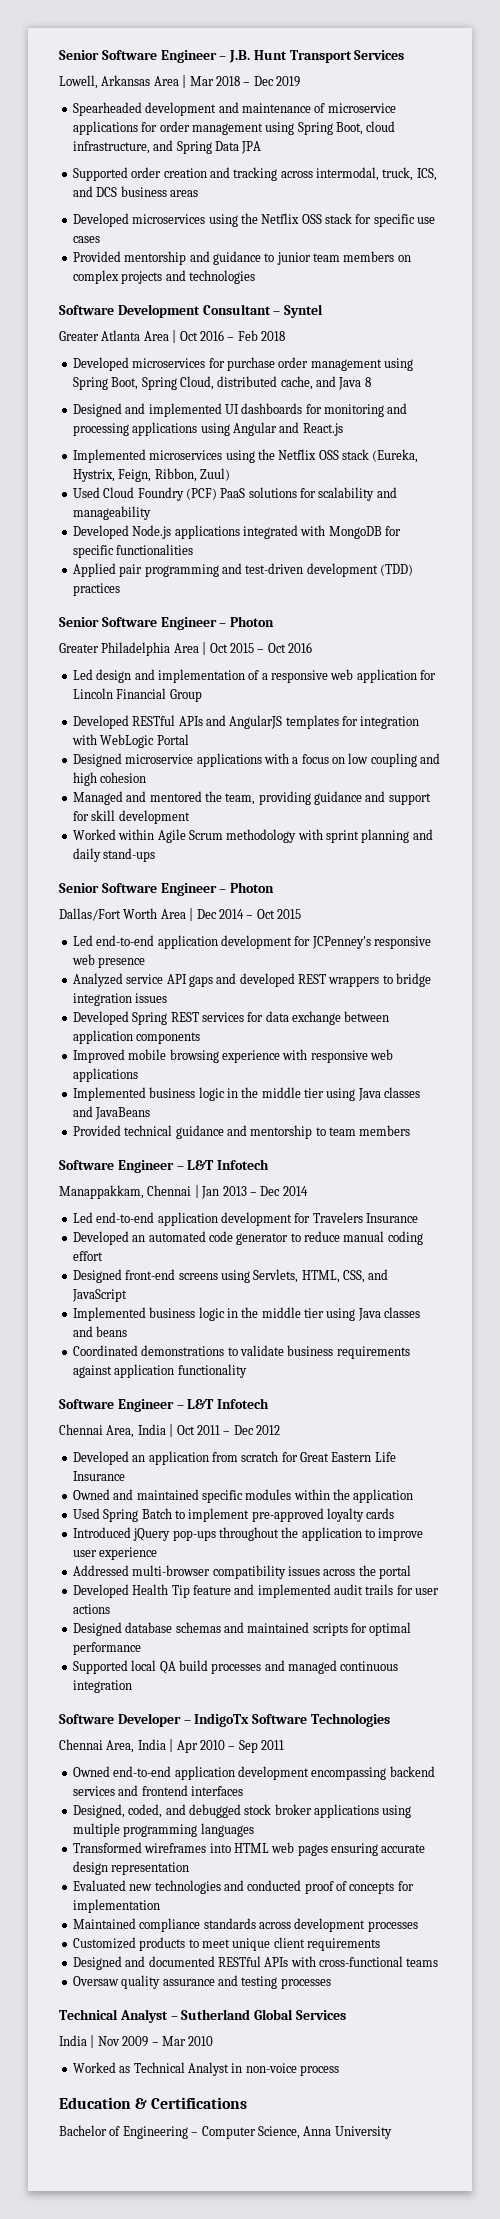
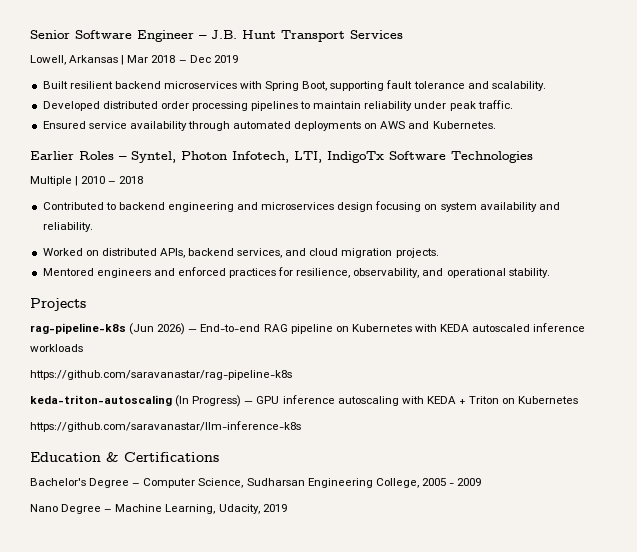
[153,76,179,86] Area -> (119, 59) none
[72,102,396,116] [72,121,396,135] [72,140,262,154] [72,167,437,181] [72,186,198,197] [72,213,436,227] [72,236,100,243] [72,251,411,265] [72,270,255,284] [59,304,324,318] [59,330,285,343] [72,357,413,371] [72,376,371,390] [72,403,408,417] [72,422,343,436] [72,449,419,463] [72,468,230,482] [72,487,397,501] [72,506,151,520] [72,525,401,539] [72,544,194,558] [72,563,413,577] [72,583,120,596] [59,616,275,630] [59,642,312,656] [72,669,437,683] [72,688,202,702] [72,715,420,729] [71,734,189,748] [72,753,441,767] [72,772,147,786] [72,791,431,805] [72,810,190,824] [72,829,433,843] [72,848,156,862] [59,882,275,896] [59,908,301,921] [72,935,431,949] [71,954,146,968] [72,973,432,987] [72,993,168,1006] [72,1011,390,1025] [72,1030,201,1044] [72,1049,393,1063] [72,1068,138,1082] [72,1087,421,1101] [72,1106,151,1120] [72,1125,411,1139] [59,1159,270,1173] [59,1185,308,1199] [72,1212,418,1226] [72,1231,423,1245] [72,1251,103,1261] [72,1269,389,1283] [71,1289,127,1302] [72,1307,421,1321] [72,1326,128,1337] [72,1345,410,1359] [72,1364,247,1378] [59,1398,270,1412] [59,1424,280,1438] [72,1451,396,1465] [72,1471,125,1481] [72,1489,414,1503] [72,1508,395,1522] [72,1527,424,1541] [72,1547,158,1560] [72,1565,411,1579] [72,1584,440,1598] [72,1604,110,1614] [72,1622,412,1636] [72,1642,141,1655] [72,1660,399,1674] [72,1680,132,1693] [59,1713,390,1727] [59,1739,284,1753] [72,1766,435,1780] [72,1785,243,1796] [72,1804,412,1818] [72,1823,254,1837] [72,1842,426,1856] [72,1861,190,1875] [72,1880,414,1894] [72,1899,160,1913] [72,1918,418,1932] [72,1937,380,1951] [72,1956,439,1970] [72,1975,331,1989] [59,2009,346,2023] [59,2035,214,2048] [72,2062,339,2076] [59,2097,248,2109] [59,2125,392,2139] Spearheaded development and maintenance of microservice applications for order management using Spring Boot, cloud infrastructure, and Spring Data JPA // Supported order creation and tracking across intermodal, truck, ICS, and DCS business areas // Developed microservices using the Netflix OSS stack for specific use cases // Provided mentorship and guidance to junior team members on complex projects and technologies // Software Development Consultant – Syntel // Greater Atlanta Area | Oct 2016 – Feb 2018 // Developed microservices for purchase order management using Spring Boot, Spring Cloud, distributed cache, and Java 8 // Designed and implemented UI dashboards for monitoring and processing applications using Angular and React.js // Implemented microservices using the Netflix OSS stack (Eureka, Hystrix, Feign, Ribbon, Zuul) // Used Cloud Foundry (PCF) PaaS solutions for scalability and manageability // Developed Node.js applications integrated with MongoDB for specific functionalities // Applied pair programming and test-driven development (TDD) practices // Senior Software Engineer – Photon // Greater Philadelphia Area | Oct 2015 – Oct 2016 // Led design and implementation of a responsive web application for Lincoln Financial Group // Developed RESTful APIs and AngularJS templates for integration with WebLogic Portal // Designed microservice applications with a focus on low coupling and high cohesion // Managed and mentored the team, providing guidance and support for skill development // Worked within Agile Scrum methodology with sprint planning and daily stand-ups // Senior Software Engineer – Photon // Dallas/Fort Worth Area | Dec 2014 – Oct 2015 // Led end-to-end application development for JCPenney's responsive web presence // Analyzed service API gaps and developed REST wrappers to bridge integration issues // Developed Spring REST services for data exchange between application components // Improved mobile browsing experience with responsive web applications // Implemented business logic in the middle tier using Java classes and JavaBeans // Provided technical guidance and mentorship to team members // Software Engineer – L&T Infotech // Manappakkam, Chennai | Jan 2013 – Dec 2014 // Led end-to-end application development for Travelers Insurance // Developed an automated code generator to reduce manual coding effort // Designed front-end screens using Servlets, HTML, CSS, and JavaScript // Implemented business logic in the middle tier using Java classes and beans // Coordinated demonstrations to validate business requirements against application functionality // Software Engineer – L&T Infotech // Chennai Area, India | Oct 2011 – Dec 2012 // Developed an application from scratch for Great Eastern Life Insurance // Owned and maintained specific modules within the application // Used Spring Batch to implement pre-approved loyalty cards // Introduced jQuery pop-ups throughout the application to improve user experience // Addressed multi-browser compatibility issues across the portal // Developed Health Tip feature and implemented audit trails for user actions // Designed database schemas and maintained scripts for optimal performance // Supported local QA build processes and managed continuous integration // Software Developer – IndigoTx Software Technologies // Chennai Area, India | Apr 2010 – Sep 2011 // Owned end-to-end application development encompassing backend services and frontend interfaces // Designed, coded, and debugged stock broker applications using multiple programming languages // Transformed wireframes into HTML web pages ensuring accurate design representation // Evaluated new technologies and conducted proof of concepts for implementation // Maintained compliance standards across development processes // Customized products to meet unique client requirements // Designed and documented RESTful APIs with cross-functional teams // Oversaw quality assurance and testing processes // Technical Analyst – Sutherland Global Services // India | Nov 2009 – Mar 2010 // Worked as Technical Analyst in non-voice process // Education & Certifications // Bachelor of Engineering – Computer Science, Anna University -> [42,80,546,91] [42,100,513,111] [42,121,496,131] [30,151,533,163] [30,176,144,186] [42,201,560,212] [42,222,93,232] [42,248,439,258] [42,267,550,278] [30,298,86,311] [30,323,586,335] [30,344,83,352] [30,370,292,380] [30,395,579,407] [30,421,301,432] [30,452,219,462] [30,478,482,488] [30,504,287,514] Built resilient backend microservices with Spring Boot, supporting fault tolerance and scalability. // Developed distributed order processing pipelines to maintain reliability under peak traffic. // Ensured service availability through automated deployments on AWS and Kubernetes. // Earlier Roles – Syntel, Photon Infotech, LTI, IndigoTx Software Technologies // Multiple | 2010 – 2018 // Contributed to backend engineering and microservices design focusing on system availability and reliability. // Worked on distributed APIs, backend services, and cloud migration projects. // Mentored engineers and enforced practices for resilience, observability, and operational stability. // Projects // rag-pipeline-k8s (Jun 2026) — End-to-end RAG pipeline on Kubernetes with KEDA autoscaled inference workloads // https://github.com/saravanastar/rag-pipeline-k8s // keda-triton-autoscaling (In Progress) — GPU inference autoscaling with KEDA + Triton on Kubernetes // https://github.com/saravanastar/llm-inference-k8s // Education & Certifications // Bachelor's Degree – Computer Science, Sudharsan Engineering College, 2005 - 2009 // Nano Degree – Machine Learning, Udacity, 2019

